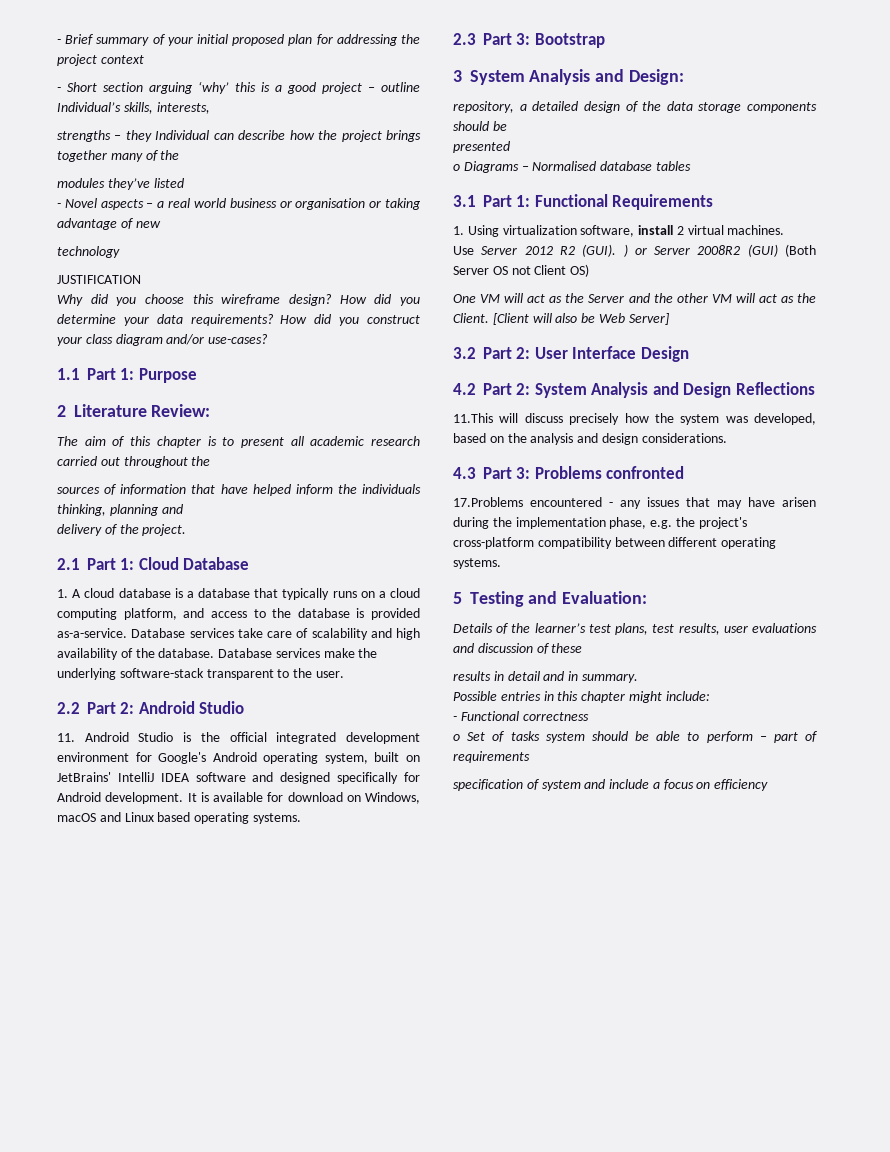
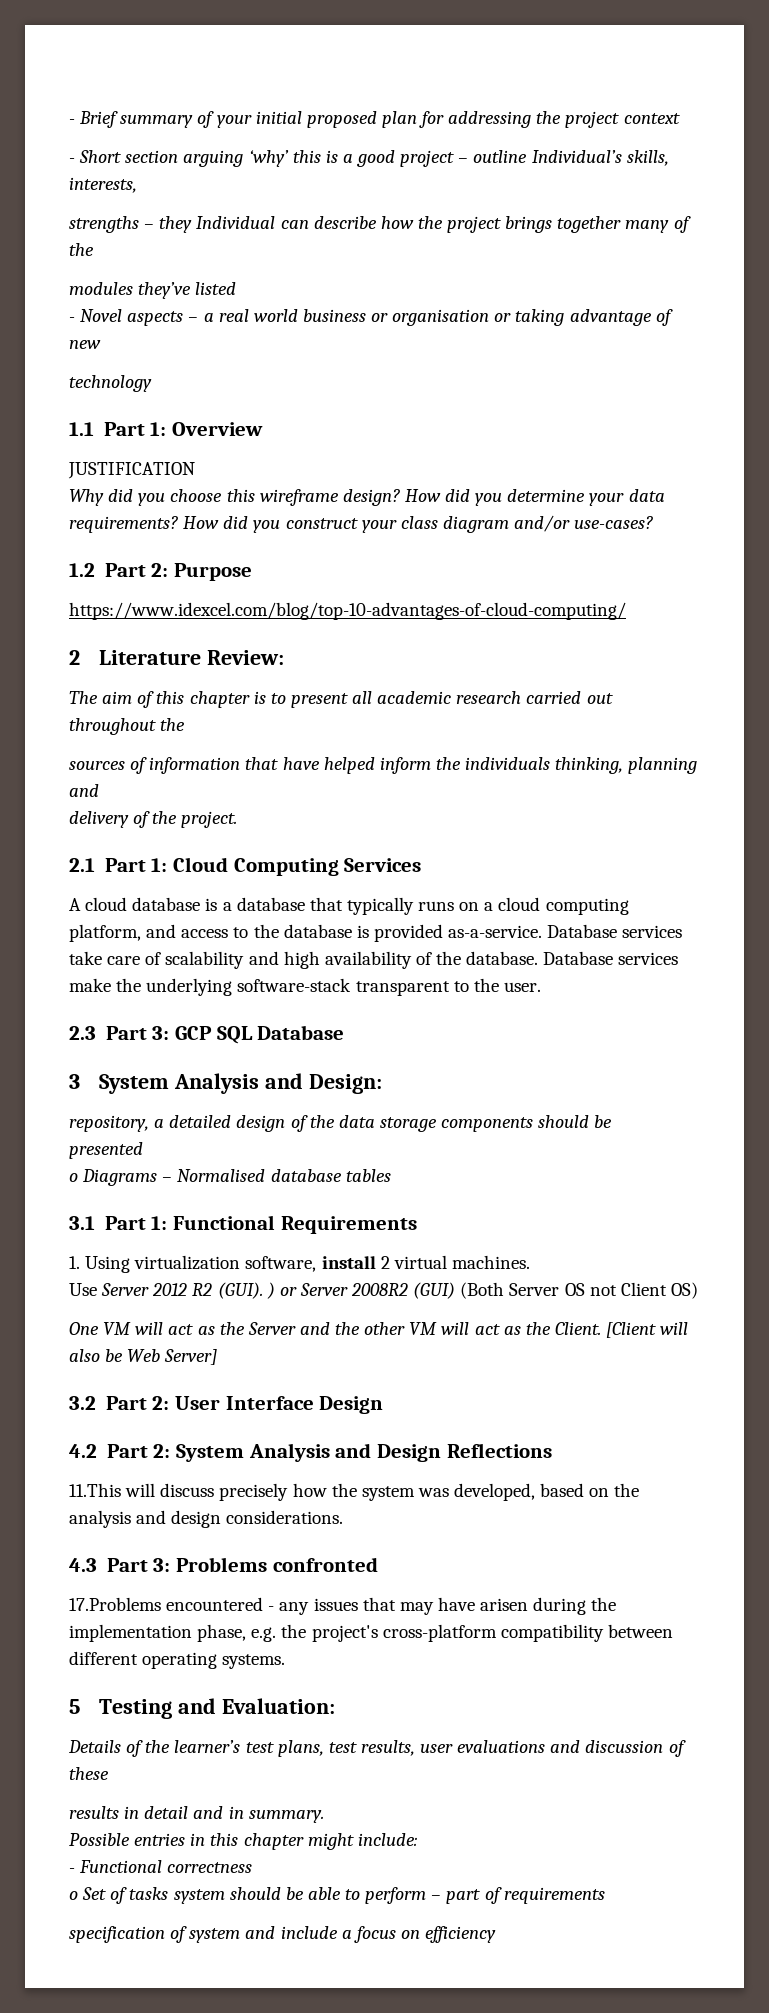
(120, 252) none -> [69,422,263,436] // 1.1 Part 1: Overview
[57,368,135,380] 1.1 Part 1: -> [69,563,169,577] 1.2 Part 2:
(197, 375) none -> [69,602,626,620] // https://www.idexcel.com/blog/top-10-advantages-of-cloud-computing/
[183,557,250,570] [57,589,68,598] Database // 1. -> [233,858,422,876] Computing Services //
[57,701,245,714] [57,732,420,744] [57,752,420,764] [57,772,420,784] [57,792,420,804] [57,812,301,824] [453,33,605,48] 2.2 Part 2: Android Studio // 11. Android Studio is the official integrated development environment for Google's Android operating system, built on JetBrains' IntelliJ IDEA software and designed specifically for Android development. It is available for download on Windows, macOS and Linux based operating systems. // 2.3 Part 3: Bootstrap -> [69,1025,345,1044] 2.3 Part 3: GCP SQL Database

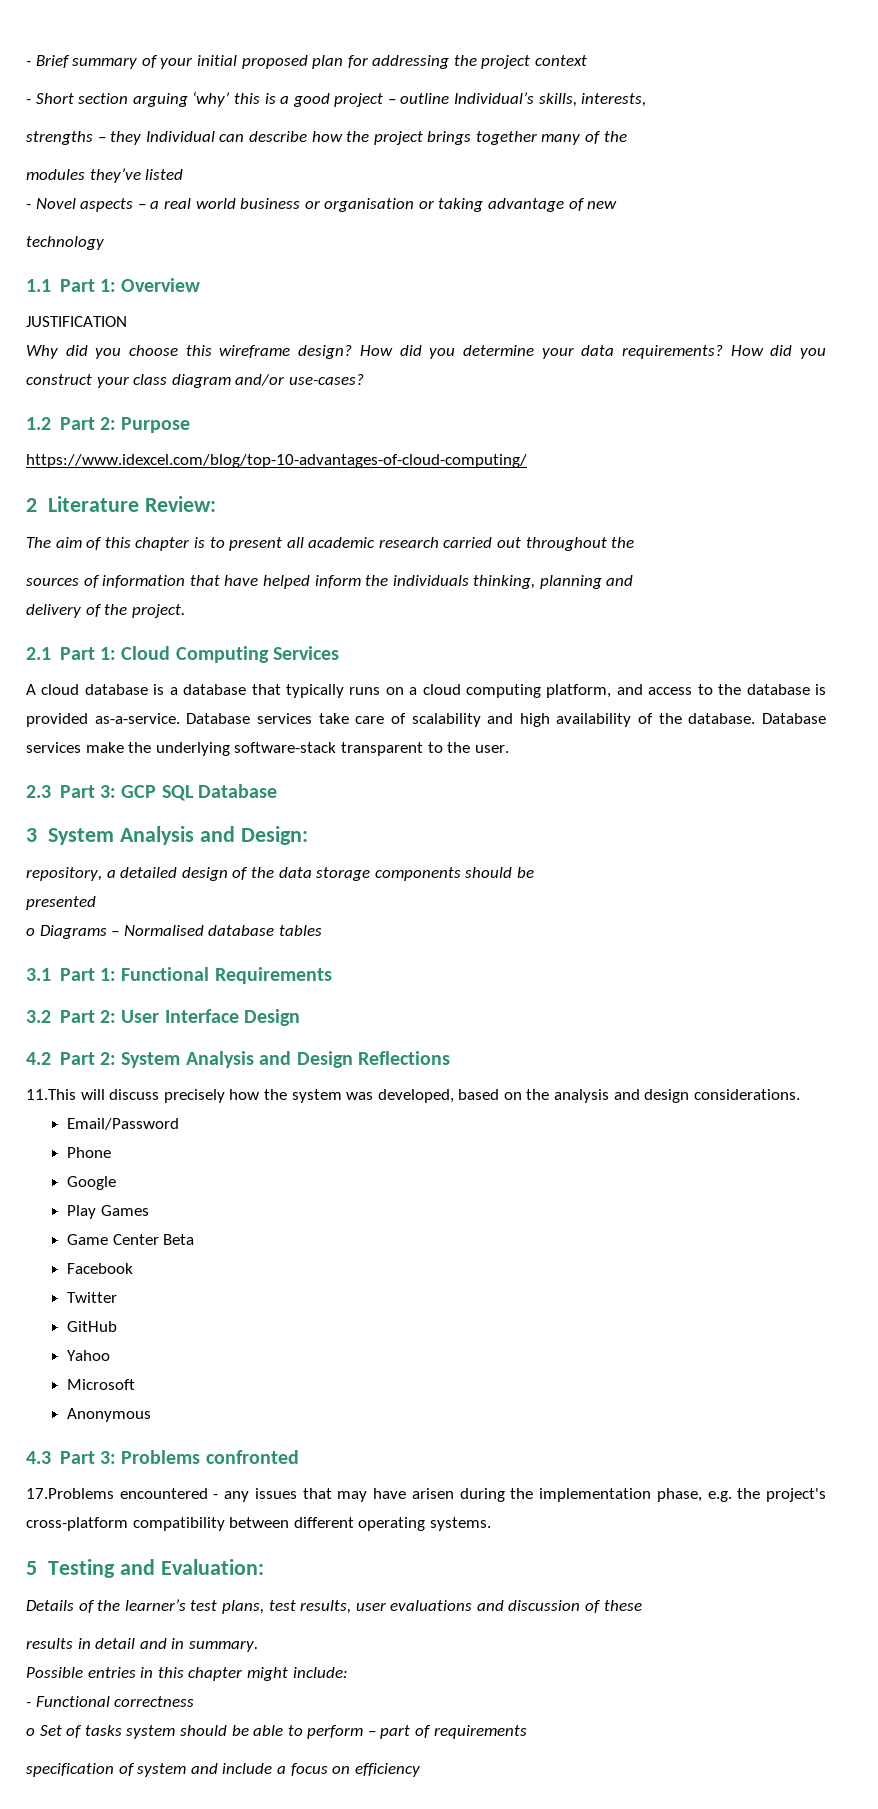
[69,1255,530,1273] [69,1282,698,1299] [69,1322,689,1338] [69,1349,218,1365] // 1. Using virtualization software, install 2 virtual machines. // Use Server 2012 R2 (GUI). ) or Server 2008R2 (GUI) (Both Server OS not Client OS) // One VM will act as the Server and the other VM will act as the Client. [Client will also be Web Server] -> (332, 975) none
(344, 1517) none -> [67,1118,180,1130] [67,1147,112,1158] [67,1176,117,1190] [67,1205,149,1219] [67,1234,195,1245] [67,1263,134,1274] [67,1292,118,1303] [67,1321,118,1332] [67,1350,111,1361] [67,1379,136,1390] [67,1408,152,1422] // Email/Password // Phone // Google // Play Games // Game Center Beta // Facebook // Twitter // GitHub // Yahoo // Microsoft // Anonymous

